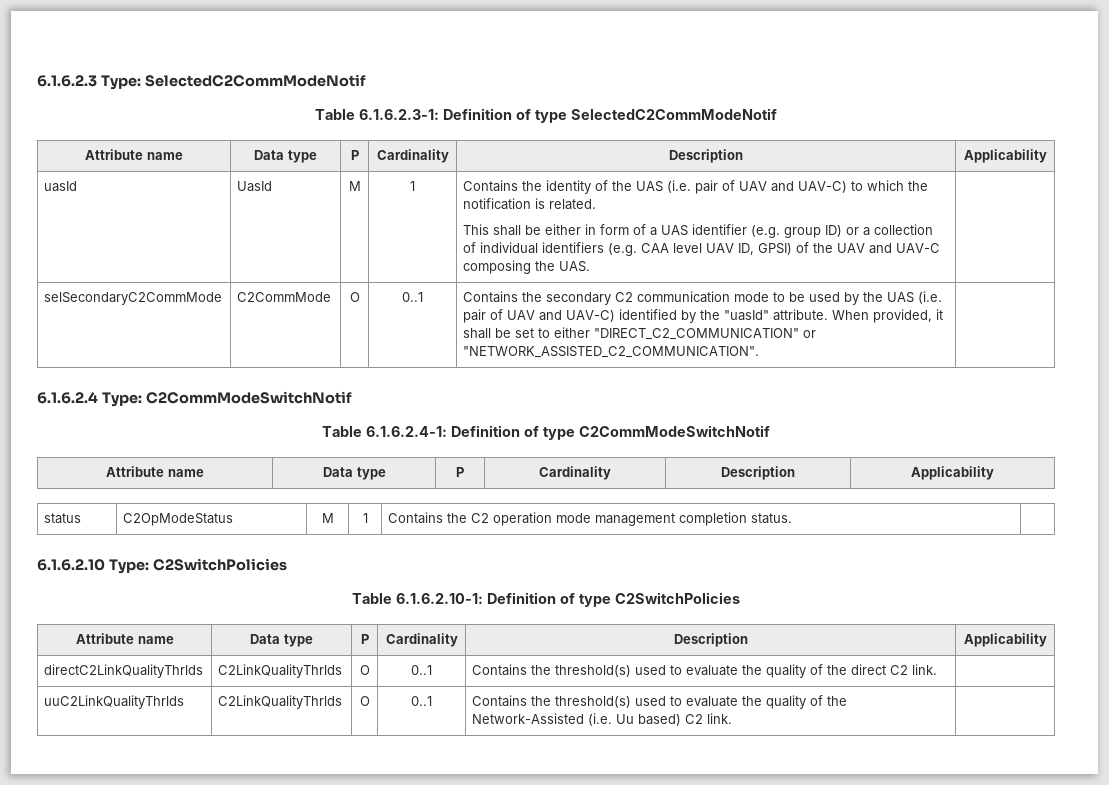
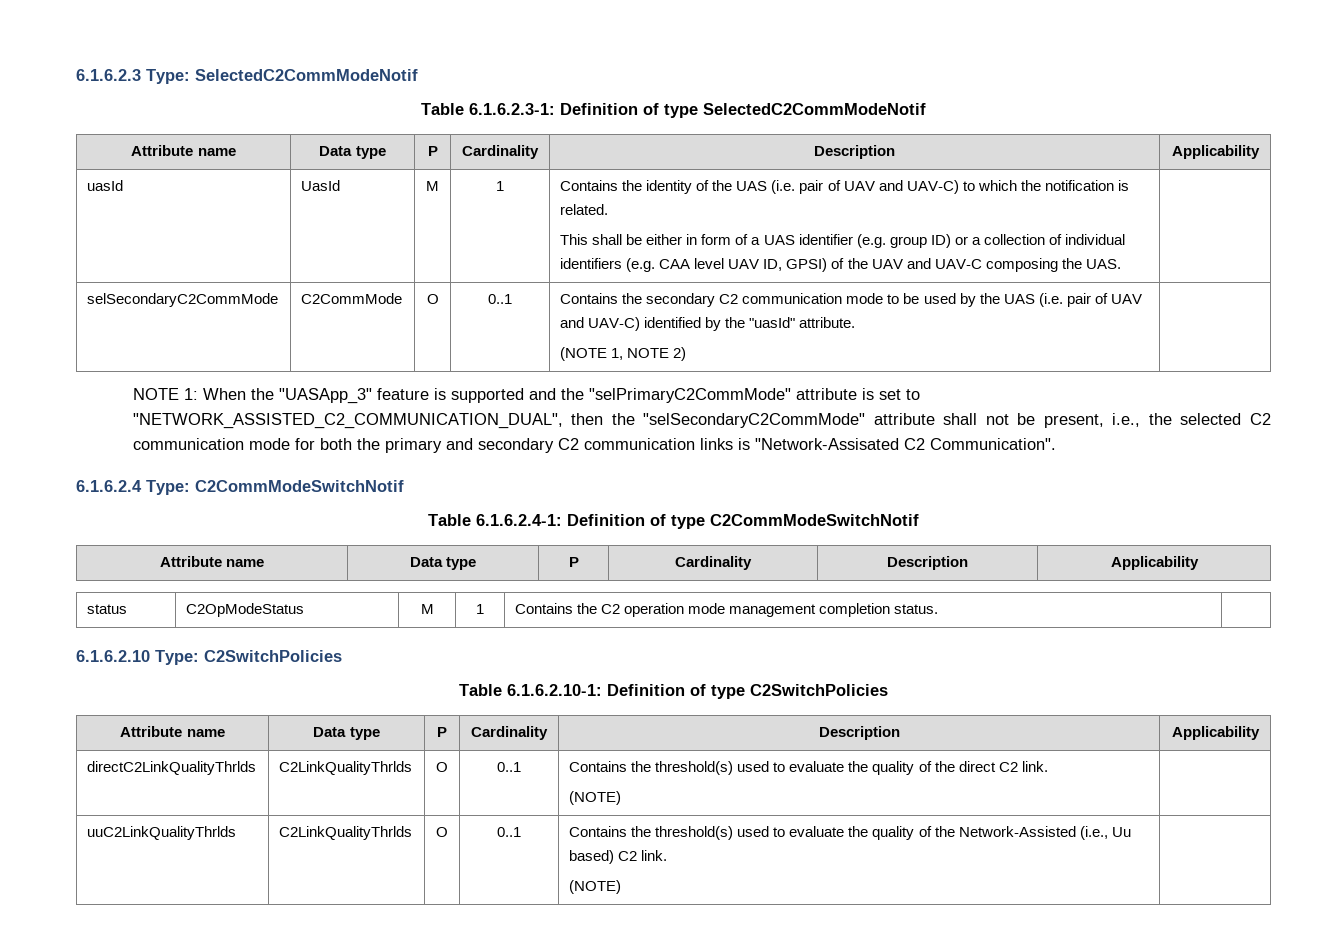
[832,309,944,323] [463,327,817,340] [463,346,760,358] When provided, it shall be set to either "DIRECT_C2_COMMUNICATION" or "NETWORK_ASSISTED_C2_COMMUNICATION". | -> [560,347,687,361] [132,388,920,404] [132,413,1271,429] [132,438,1056,453] // (NOTE 1, NOTE 2) | // NOTE 1: When the "UASApp_3" feature is supported and the "selPrimaryC2CommMode" attribute is set to "NETWORK_ASSISTED_C2_COMMUNICATION_DUAL", then the "selSecondaryC2CommMode" attribute shall not be present, i.e., the selected C2 communication mode for both the primary and secondary C2 communication links is "Network-Assisated C2 Communication".
(938, 669) none -> [569,791,622,805] // (NOTE)
[588,713,613,726] (i.e. -> [1079,826,1108,840] (i.e.,
(733, 718) none -> [569,880,622,894] // (NOTE)

